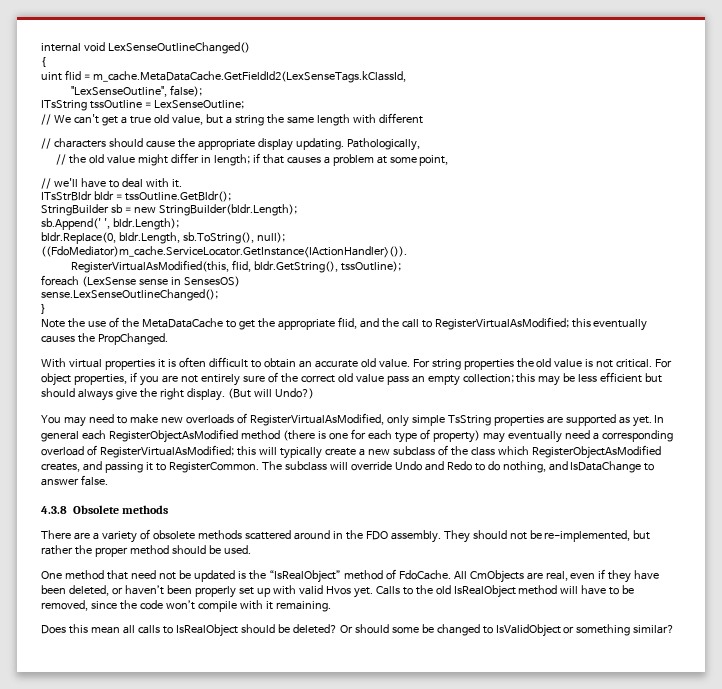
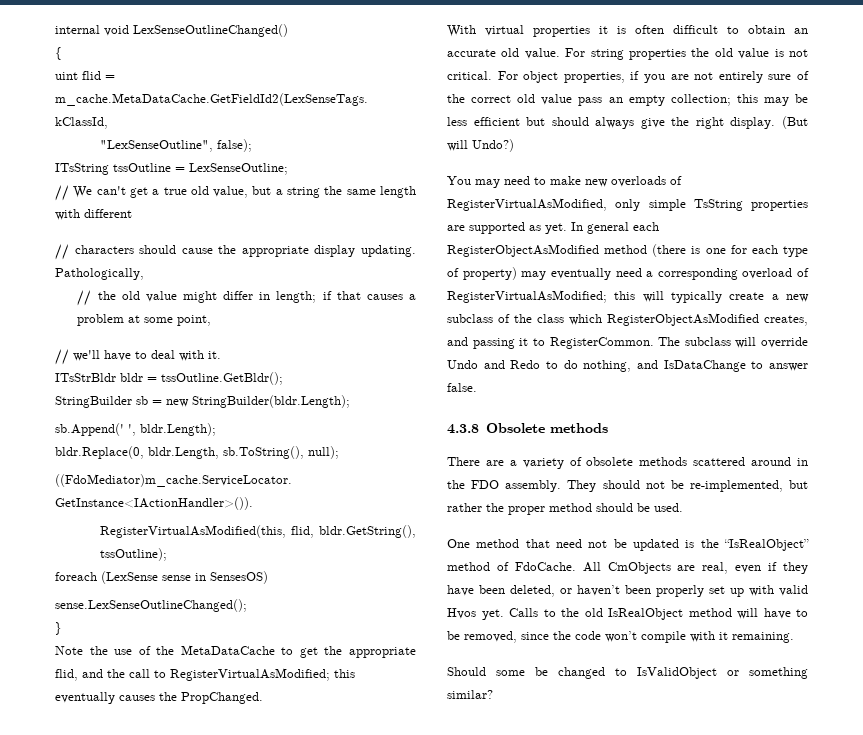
[41,624,389,637] Does this mean all calls to IsRealObject should be deleted? Or should -> [447,667,486,676] Should

